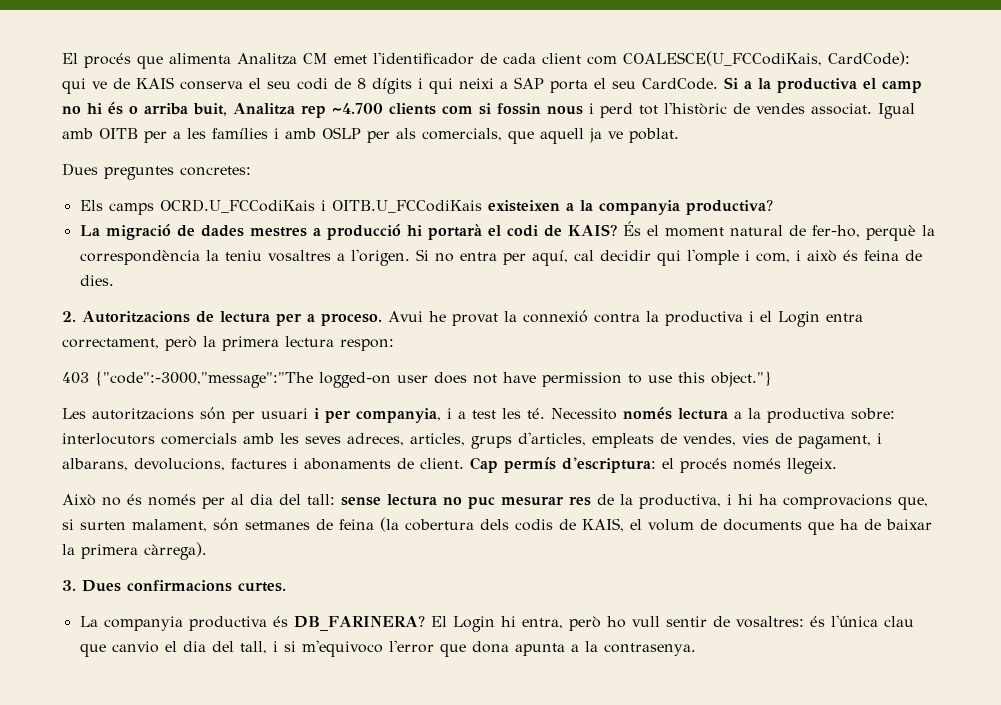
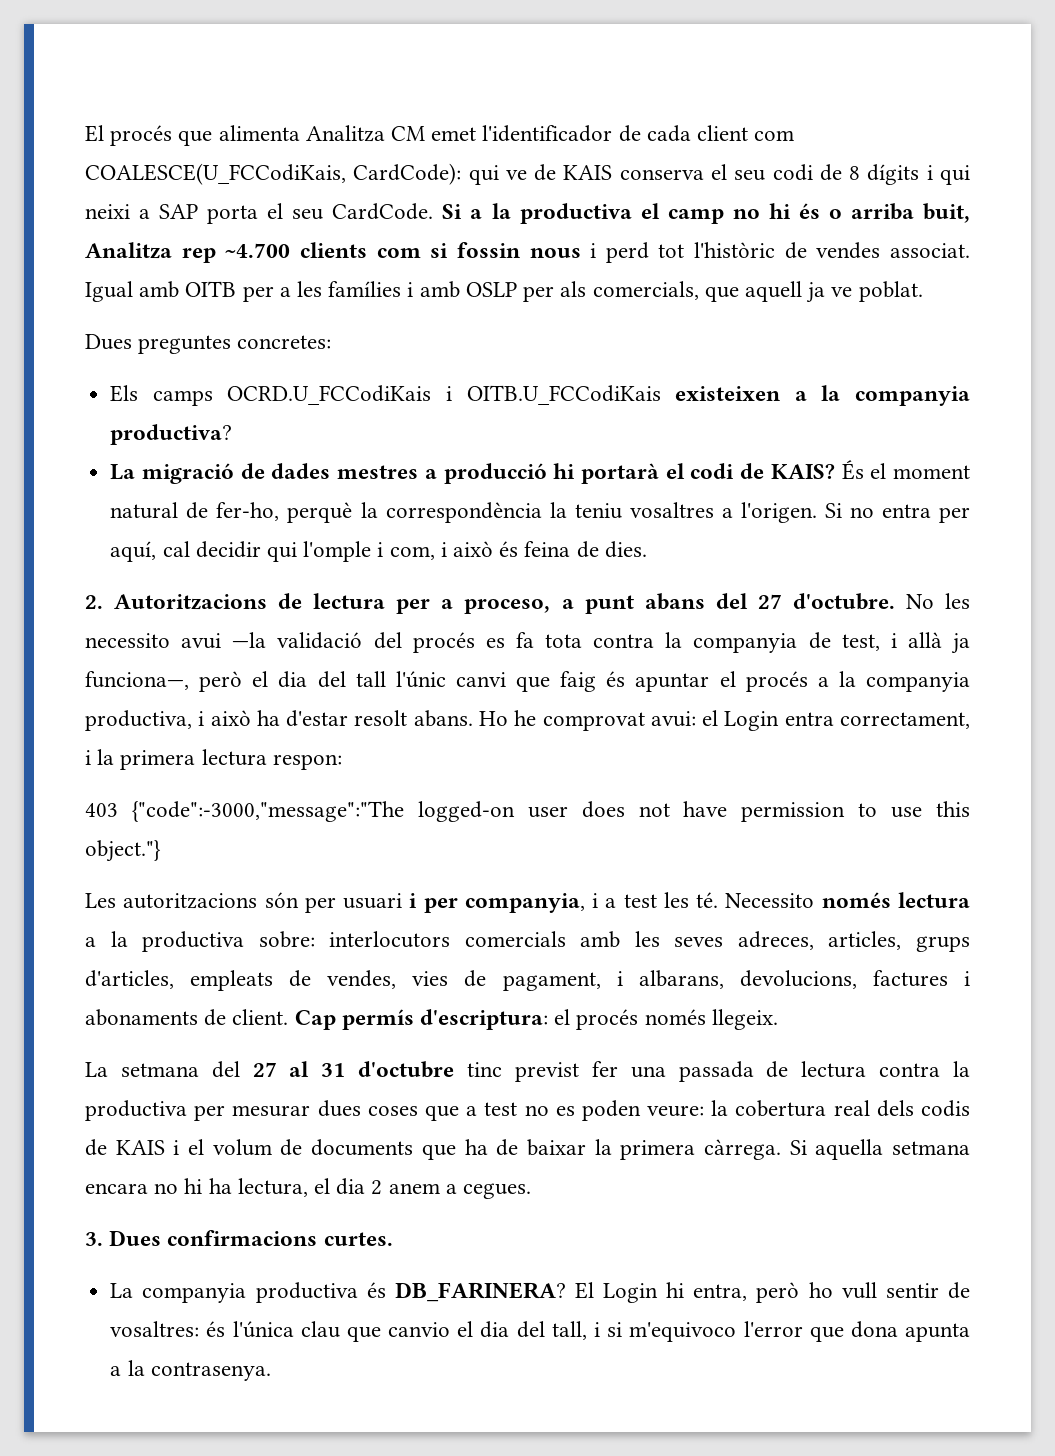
[321,310,754,326] proceso. Avui he provat la connexió contra la productiva i -> [464,593,970,614] [85,632,970,654] [85,671,970,692] [85,710,696,731] proceso, a punt abans del 27 d'octubre. No les necessito avui —la validació del procés es fa tota contra la companyia de test, i allà ja funciona—, però el dia del tall l'únic canvi que faig és apuntar el procés a la companyia productiva, i això ha d'estar resolt abans. Ho he comprovat avui:
[165,336,197,351] però -> [85,750,91,765] i
[62,494,928,510] [62,517,474,532] Això no és només per al dia del tall: sense lectura no puc mesurar res de la productiva, i hi ha comprovacions que, si surten malament, són setmanes de feina (la cobertura -> [85,1061,971,1082] [85,1100,870,1121] La setmana del 27 al 31 d'octubre tinc previst fer una passada de lectura contra la productiva per mesurar dues coses que a test no es poden veure: la cobertura real
[582,518,624,532] KAIS, -> [115,1140,180,1155] KAIS i
[144,542,207,560] càrrega). -> [703,1139,970,1160] [85,1178,532,1199] càrrega. Si aquella setmana encara no hi ha lectura, el dia 2 anem a cegues.

